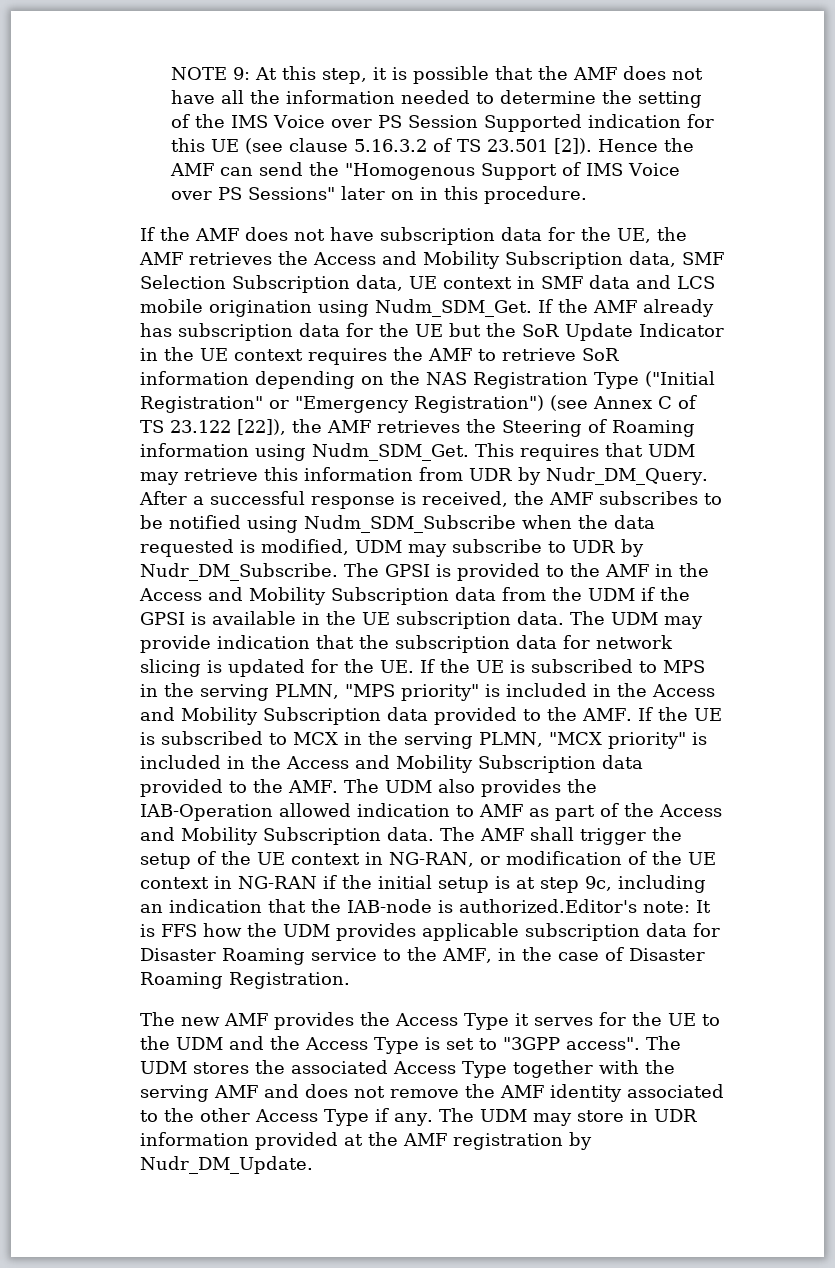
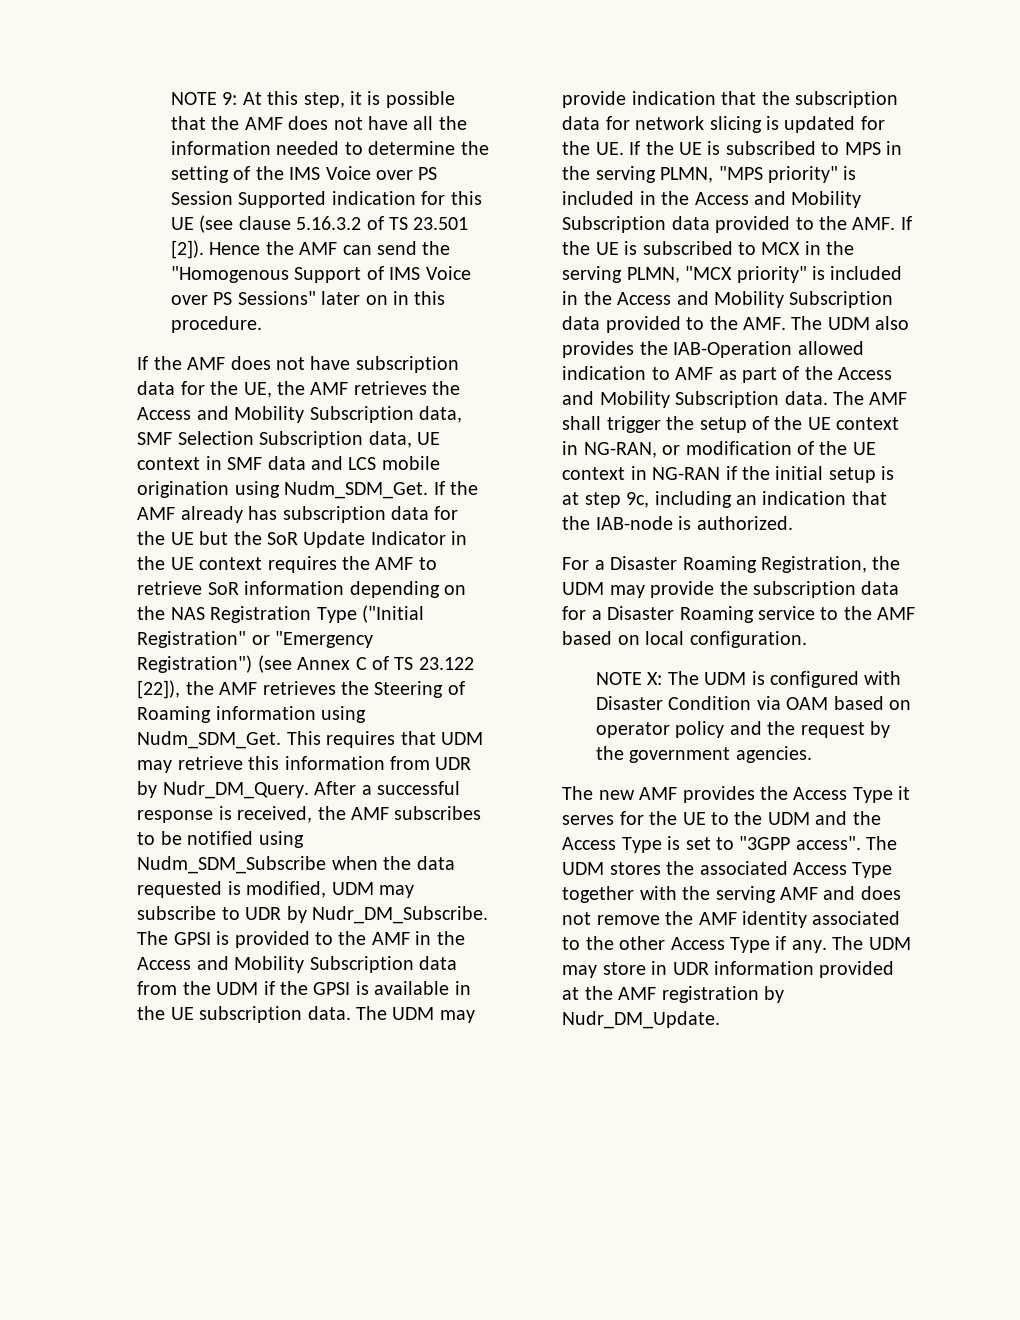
[459,899,712,913] [140,923,721,941] authorized.Editor's note: It is FFS how the UDM provides applicable subscription data for -> [696,516,793,530] [562,556,901,573] [562,581,900,598] [562,606,602,620] authorized. // For a Disaster Roaming Registration, the UDM may provide the subscription data for a
[442,947,706,963] [140,972,351,989] AMF, in the case of Disaster Roaming Registration. -> [877,607,916,620] [562,631,807,648] [595,671,902,688] [595,696,911,710] [595,721,890,738] [595,746,812,763] AMF based on local configuration. // NOTE X: The UDM is configured with Disaster Condition via OAM based on operator policy and the request by the government agencies.

